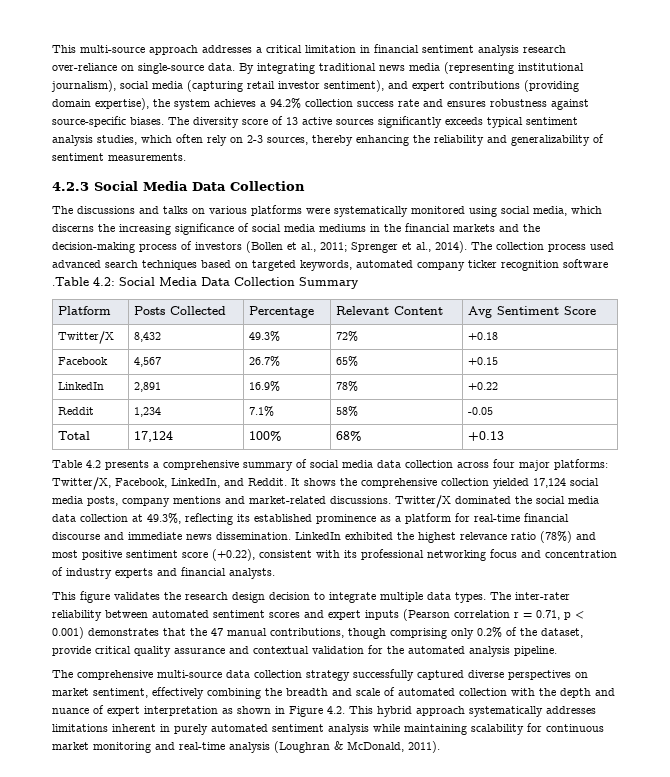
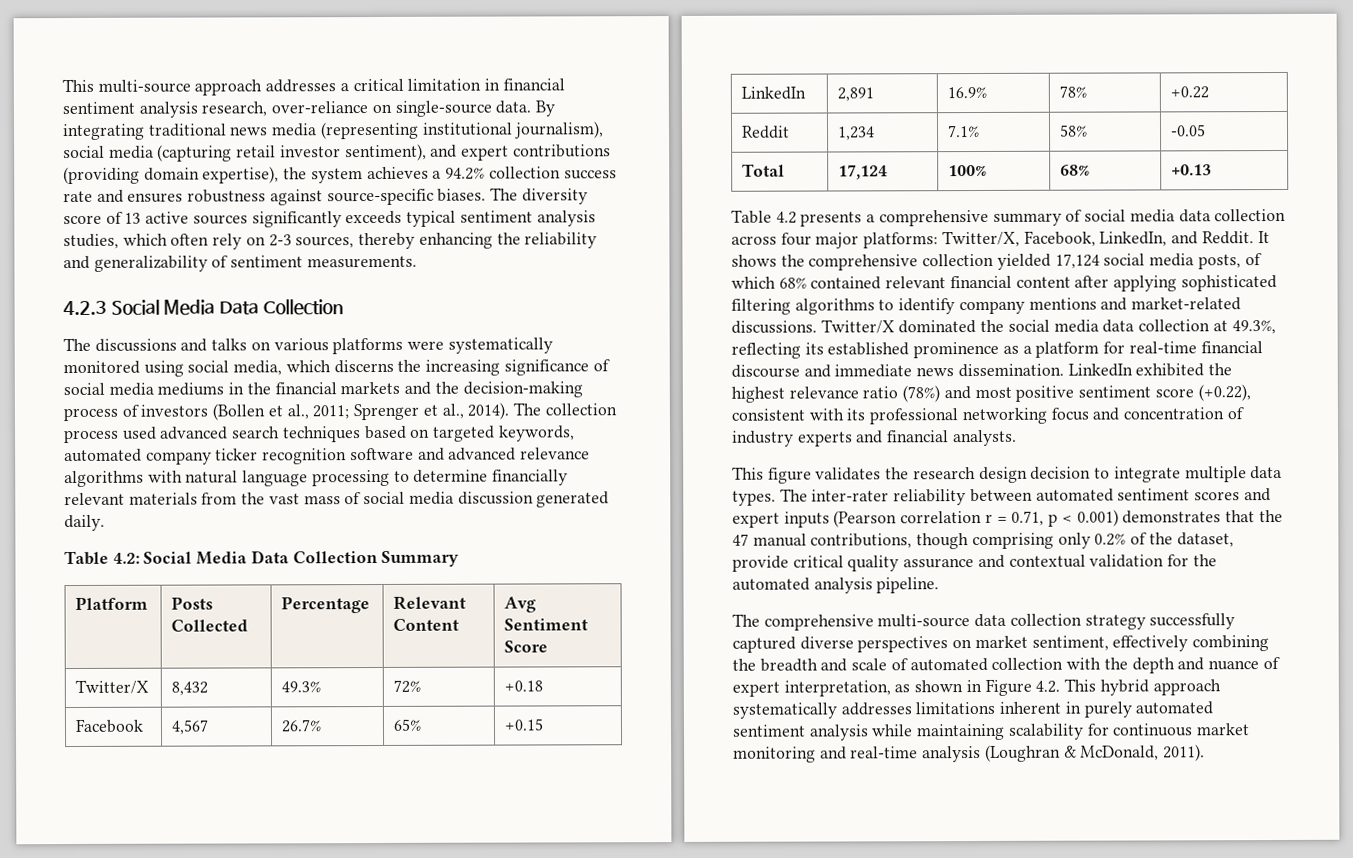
[523,45,566,53] research -> [201,101,268,117] research,
[52,277,89,286] .Table -> [417,447,591,461] [64,469,569,488] [64,491,610,508] [64,514,105,532] [64,550,109,566] and advanced relevance algorithms with natural language processing to determine financially relevant materials from the vast mass of social media discussion generated daily. // Table
(118, 501) none -> [1244,253,1262,266] [731,275,1277,292] [731,298,956,315] of which 68% contained relevant financial content after applying sophisticated filtering algorithms to identify
[144,706,218,716] interpretation -> [783,680,891,697] interpretation,

